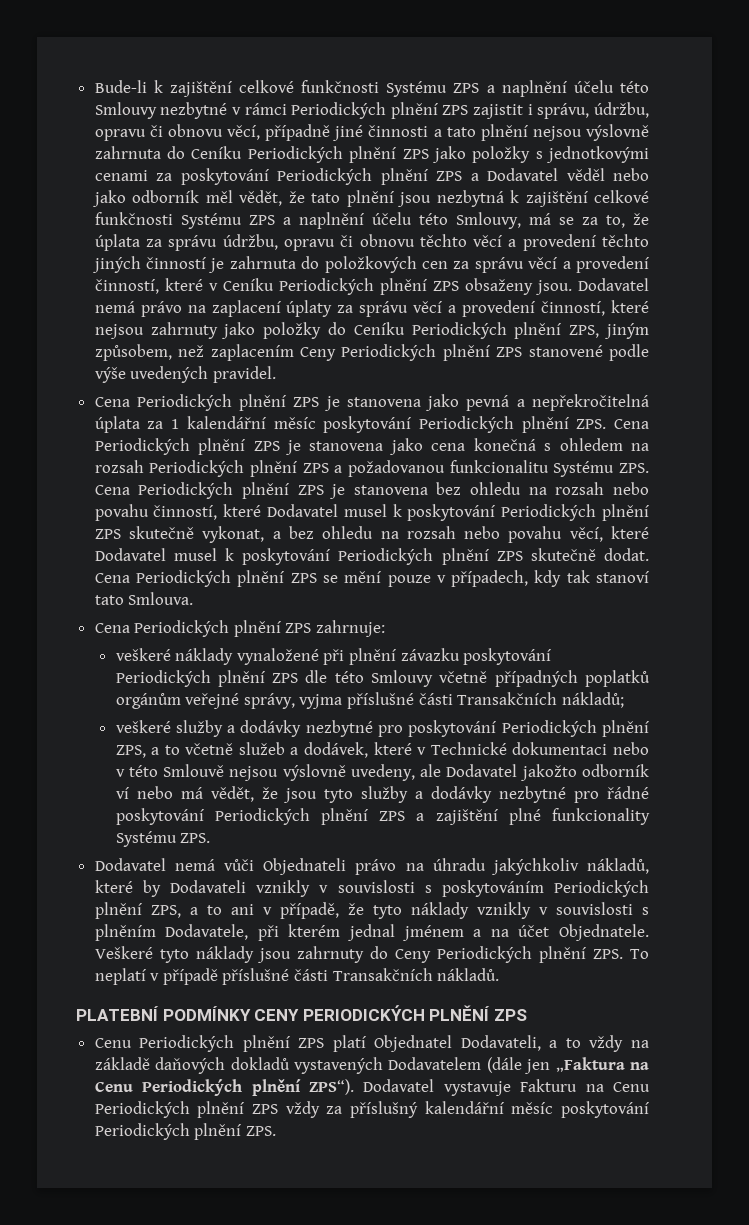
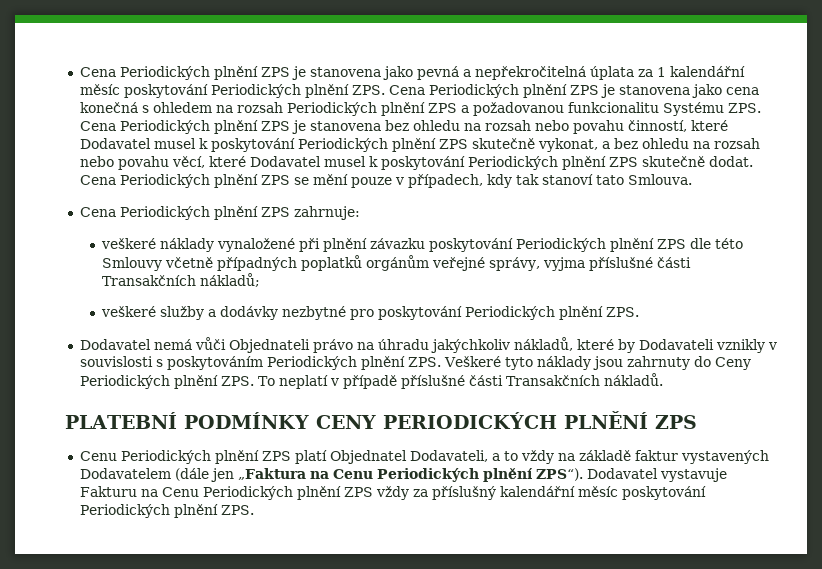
[94,80,649,97] [94,102,649,119] [94,124,649,141] [94,146,649,163] [94,168,649,185] [91,190,649,207] [94,212,649,229] [94,234,649,251] [91,256,650,273] [94,278,649,295] [94,300,649,317] [94,322,649,339] [94,344,649,361] [94,366,276,383] Bude-li k zajištění celkové funkčnosti Systému ZPS a naplnění účelu této Smlouvy nezbytné v rámci Periodických plnění ZPS zajistit i správu, údržbu, opravu či obnovu věcí, případně jiné činnosti a tato plnění nejsou výslovně zahrnuta do Ceníku Periodických plnění ZPS jako položky s jednotkovými cenami za poskytování Periodických plnění ZPS a Dodavatel věděl nebo jako odborník měl vědět, že tato plnění jsou nezbytná k zajištění celkové funkčnosti Systému ZPS a naplnění účelu této Smlouvy, má se za to, že úplata za správu údržbu, opravu či obnovu těchto věcí a provedení těchto jiných činností je zahrnuta do položkových cen za správu věcí a provedení činností, které v Ceníku Periodických plnění ZPS obsaženy jsou. Dodavatel nemá právo na zaplacení úplaty za správu věcí a provedení činností, které nejsou zahrnuty jako položky do Ceníku Periodických plnění ZPS, jiným způsobem, než zaplacením Ceny Periodických plnění ZPS stanovené podle výše uvedených pravidel. // -> (79, 72) none
[115,742,650,758] [115,764,649,781] [115,786,649,803] [115,808,650,825] [115,831,177,847] ZPS, a to včetně služeb a dodávek, které v Technické dokumentaci nebo v této Smlouvě nejsou výslovně uvedeny, ale Dodavatel jakožto odborník ví nebo má vědět, že jsou tyto služby a dodávky nezbytné pro řádné poskytování Periodických plnění ZPS a zajištění plné funkcionality Systému -> (604, 313) none
[150,902,649,919] [94,924,649,941] ZPS, a to ani v případě, že tyto náklady vznikly v souvislosti s plněním Dodavatele, při kterém jednal jménem a na účet Objednatele. -> [407,357,441,367] ZPS.
[155,1057,290,1074] daňových dokladů -> [634,450,678,461] faktur

